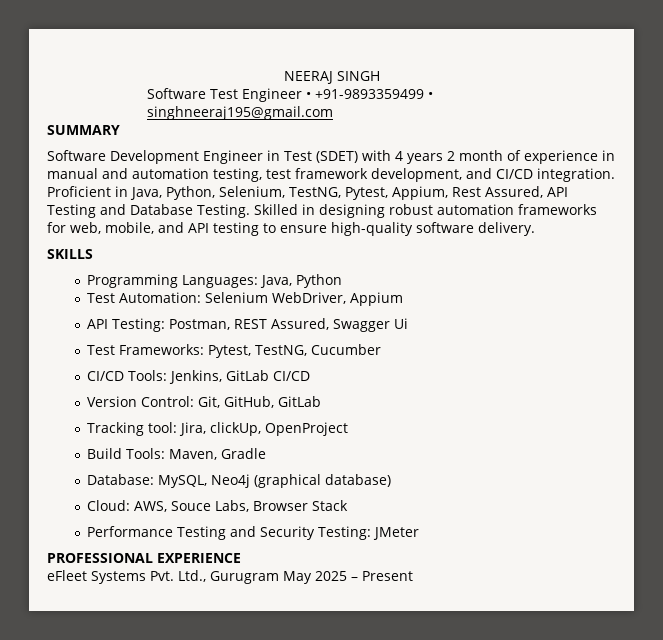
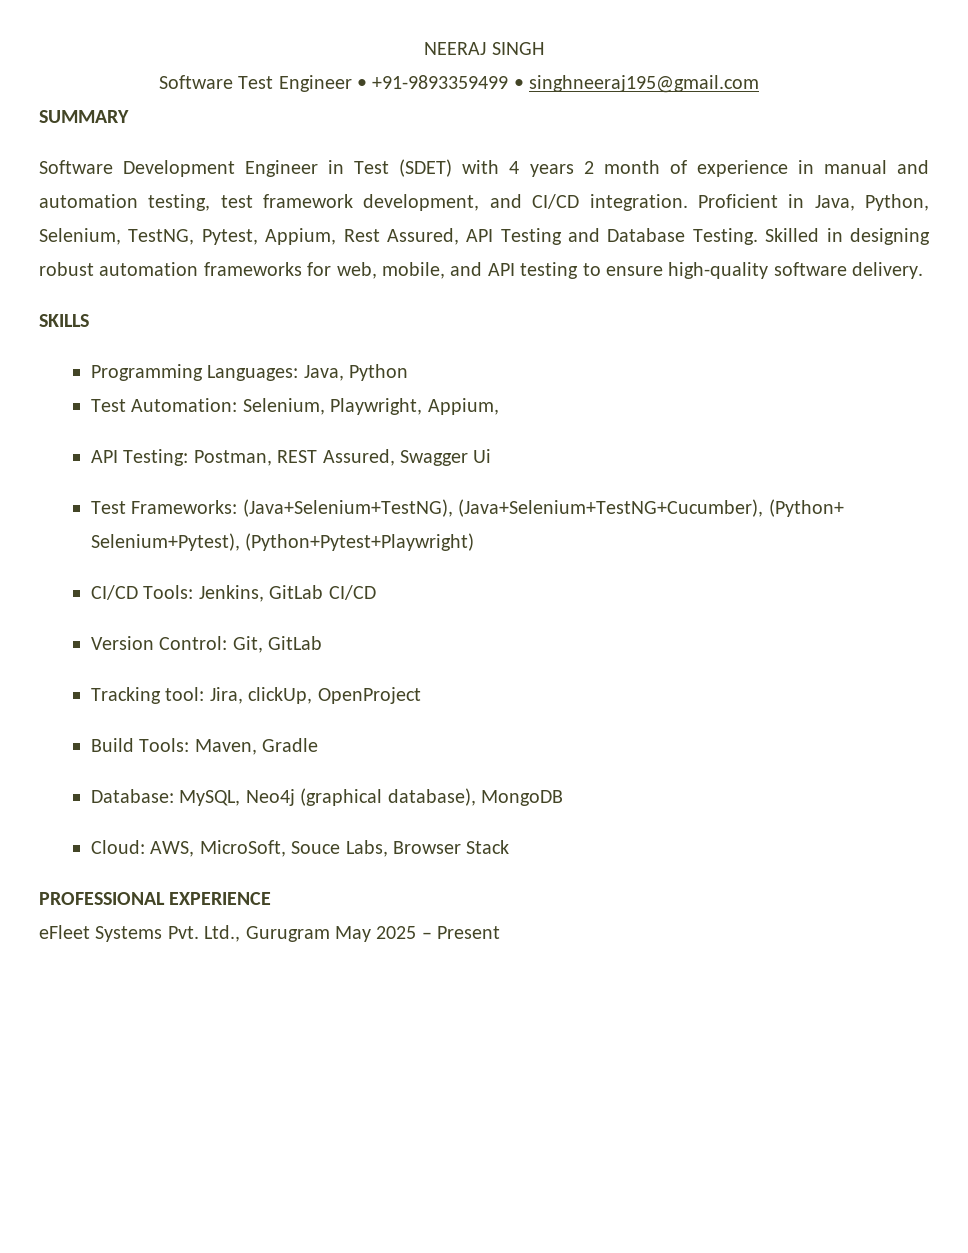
[204,292,403,306] Selenium WebDriver, Appium -> [242,398,499,415] Selenium, Playwright, Appium,
[207,344,381,358] Pytest, TestNG, Cucumber -> [242,499,844,517] [90,533,475,551] (Java+Selenium+TestNG), (Java+Selenium+TestNG+Cucumber), (Python+ Selenium+Pytest), (Python+Pytest+Playwright)
[223,396,274,408] GitHub, -> (263, 644) none
[324,474,391,487] database) -> [387,788,563,806] database), MongoDB
(167, 506) none -> [199,840,286,857] MicroSoft,
[86,526,419,540] // Performance Testing and Security Testing: JMeter -> (510, 847) none

